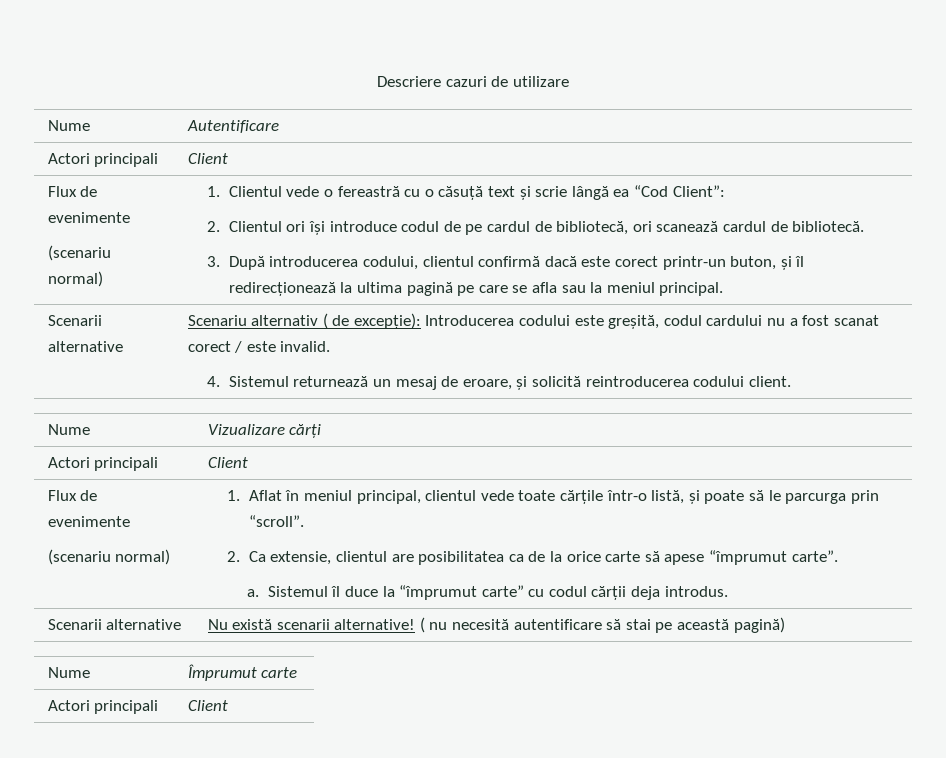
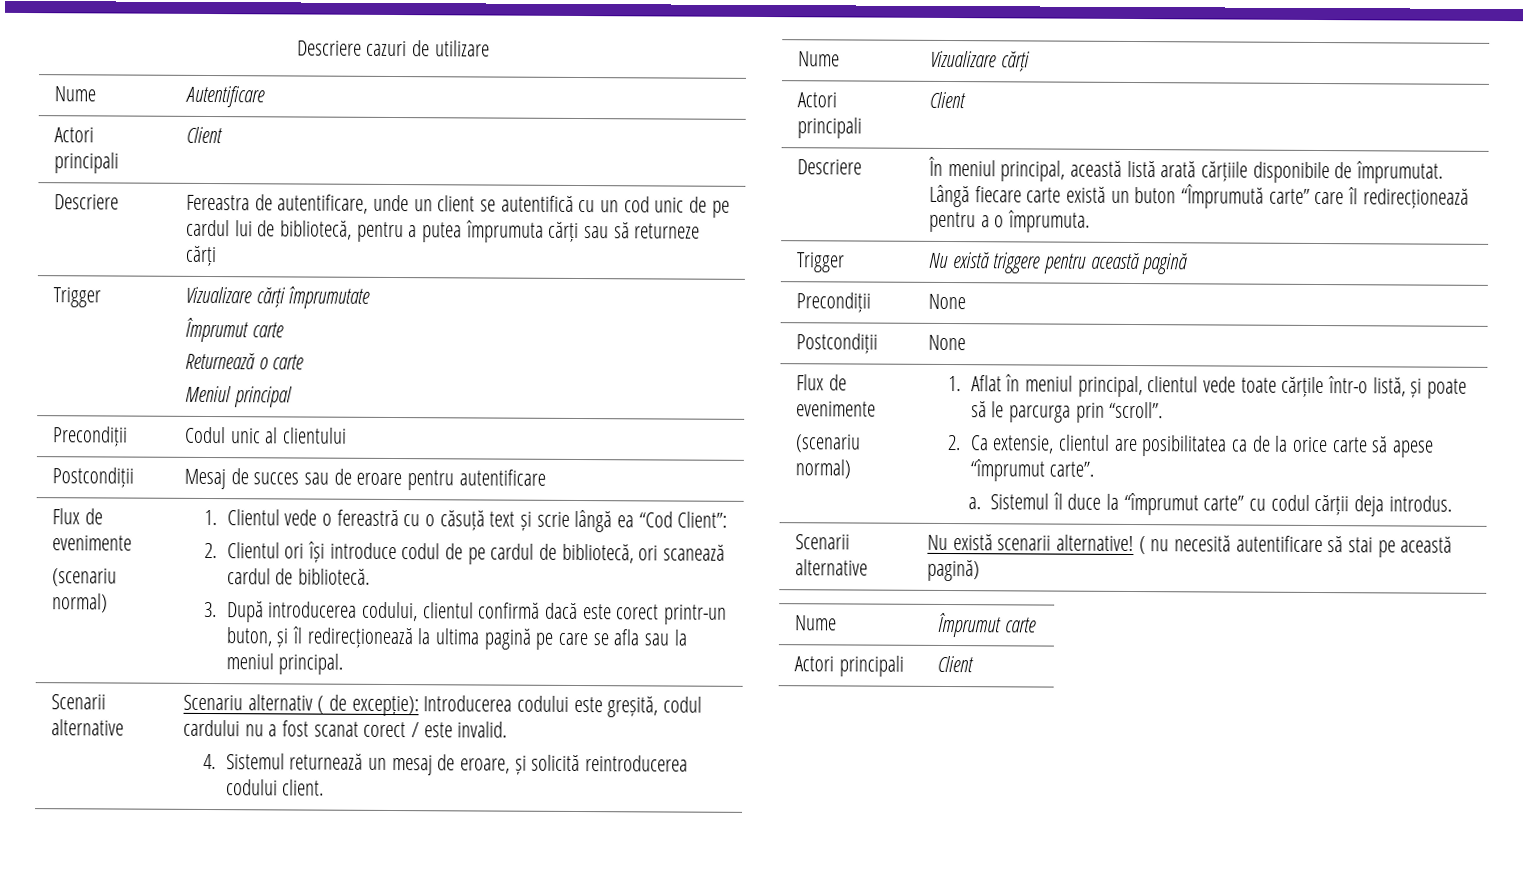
(228, 158) none -> [53,194,119,210] [185,194,730,218] [185,219,701,243] [184,245,217,267] [52,287,101,308] [184,286,371,309] [184,317,284,343] [184,352,305,370] [184,385,293,408] [51,426,128,447] [184,426,347,444] [51,467,134,488] [183,468,546,491] // Descriere | Fereastra de autentificare, unde un client se autentifică cu un cod unic de pe cardul lui de bibliotecă, pentru a putea împrumuta cărți sau să returneze cărți // Trigger | Vizualizare cărți împrumutate // Împrumut carte // Returnează o carte // Meniul principal // Precondiții | Codul unic al clientului // Postcondiții | Mesaj de succes sau de eroare pentru autentificare
(248, 462) none -> [796,159,862,175] [927,156,1443,184] [928,184,1469,209] [928,210,1090,233] [795,252,845,273] [927,252,1189,275] [795,292,871,313] [927,293,966,310] [795,333,878,354] [927,334,966,351] // Descriere | În meniul principal, această listă arată cărțiile disponibile de împrumutat. Lângă fiecare carte există un buton “Împrumută carte” care îl redirecționează pentru a o împrumuta. // Trigger | Nu există triggere pentru această pagină // Precondiții | None // Postcondiții | None

